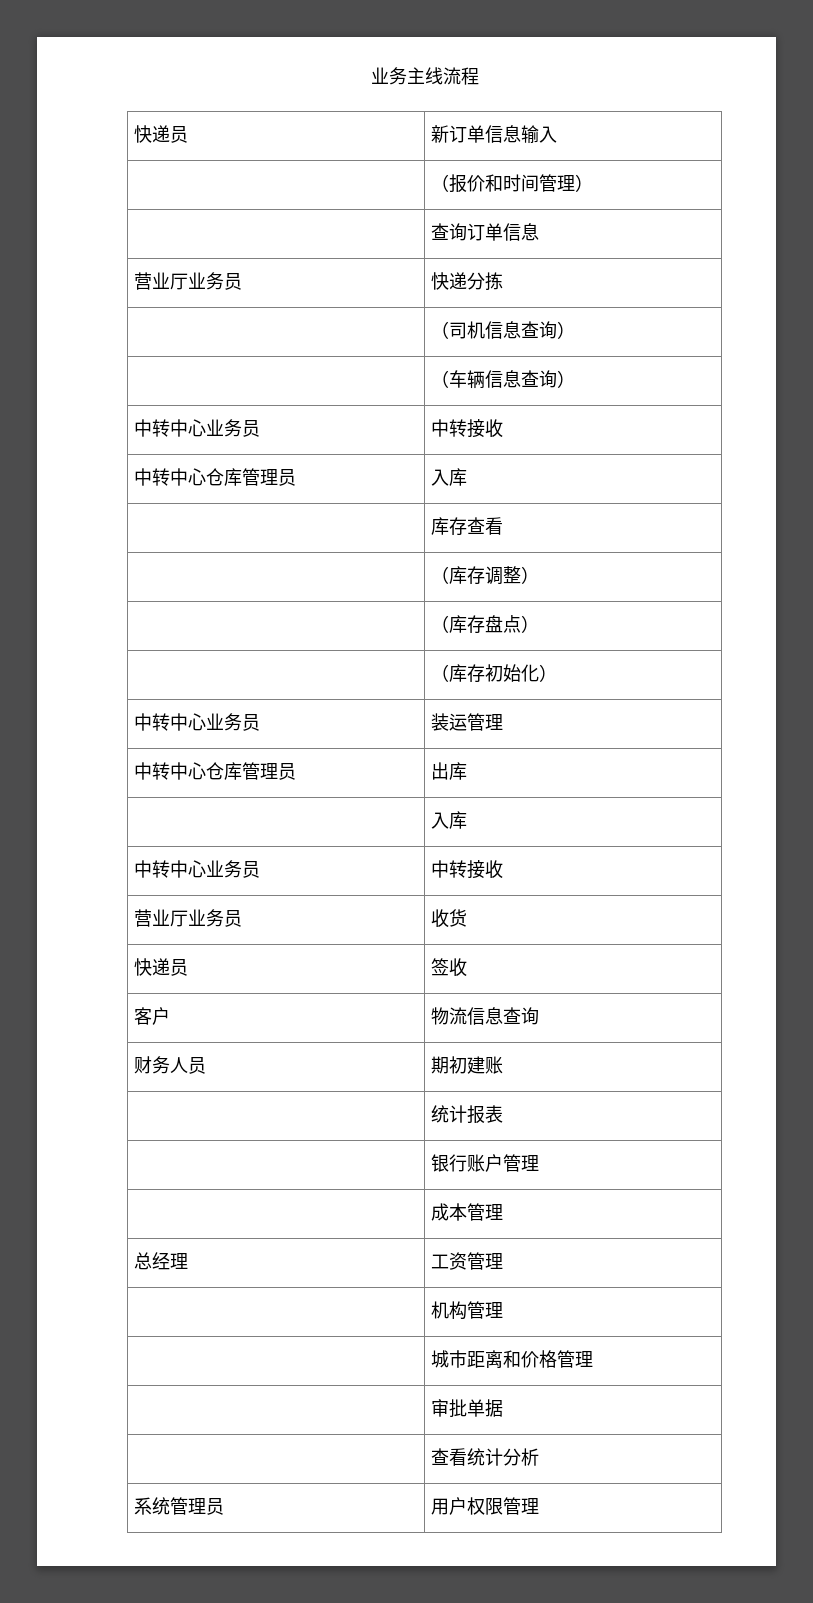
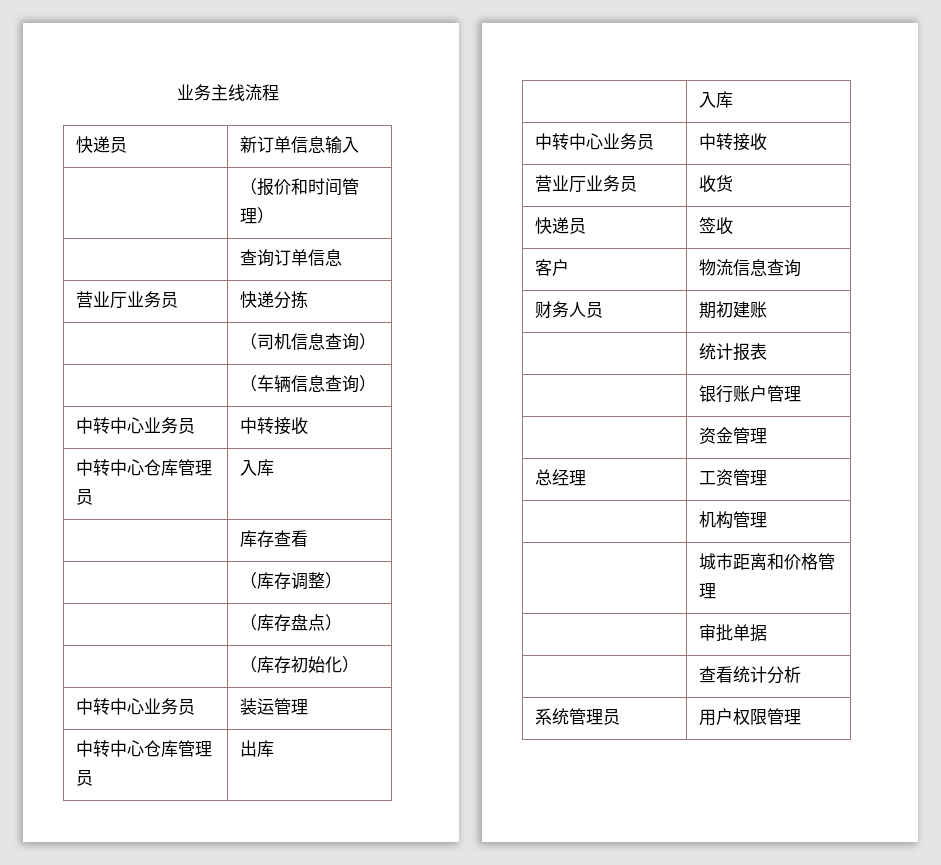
[431,1203,468,1221] 成本 -> [698,427,733,444] 资金

